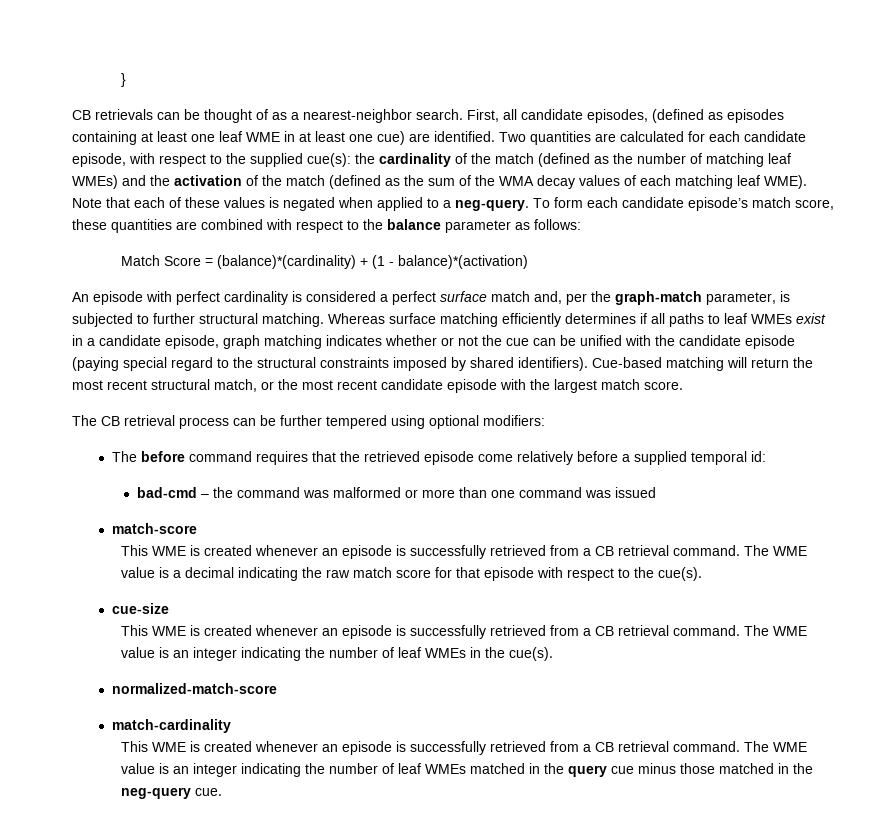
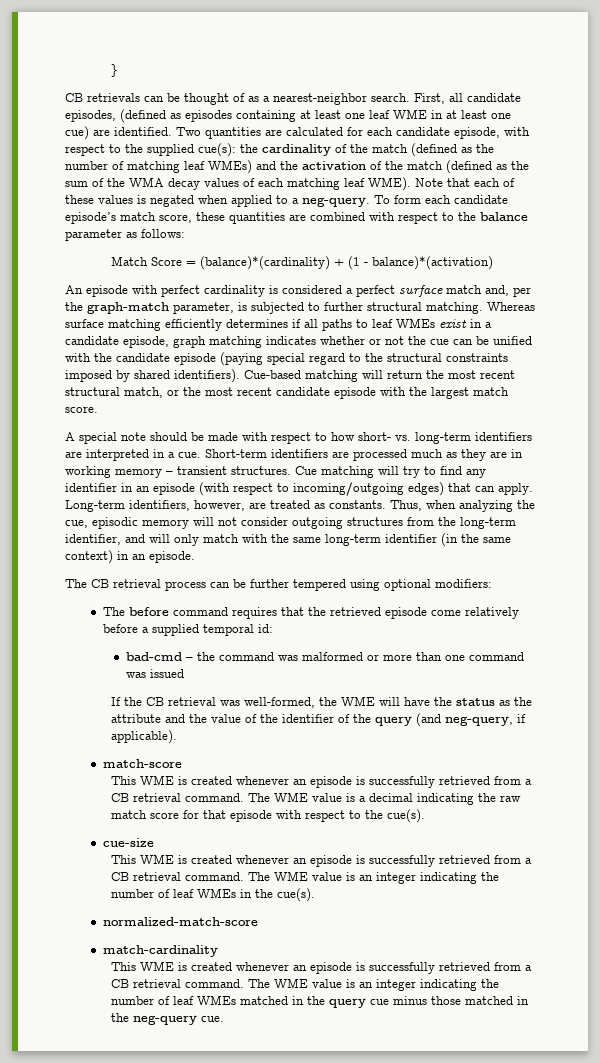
(683, 385) none -> [65,432,532,444] [65,449,523,461] [65,466,486,478] [65,482,533,496] [65,500,535,512] [65,517,516,529] [65,533,511,547] [65,550,195,564] // A special note should be made with respect to how short- vs. long-term identifiers are interpreted in a cue. Short-term identifiers are processed much as they are in working memory – transient structures. Cue matching will try to find any identifier in an episode (with respect to incoming/outgoing edges) that can apply. Long-term identifiers, however, are treated as constants. Thus, when analyzing the cue, episodic memory will not consider outgoing structures from the long-term identifier, and will only match with the same long-term identifier (in the same context) in an episode.
(656, 492) none -> [111,696,533,708] [111,713,527,727] [111,730,178,744] // If the CB retrieval was well-formed, the WME will have the status as the attribute and the value of the identifier of the query (and neg-query, if applicable).

